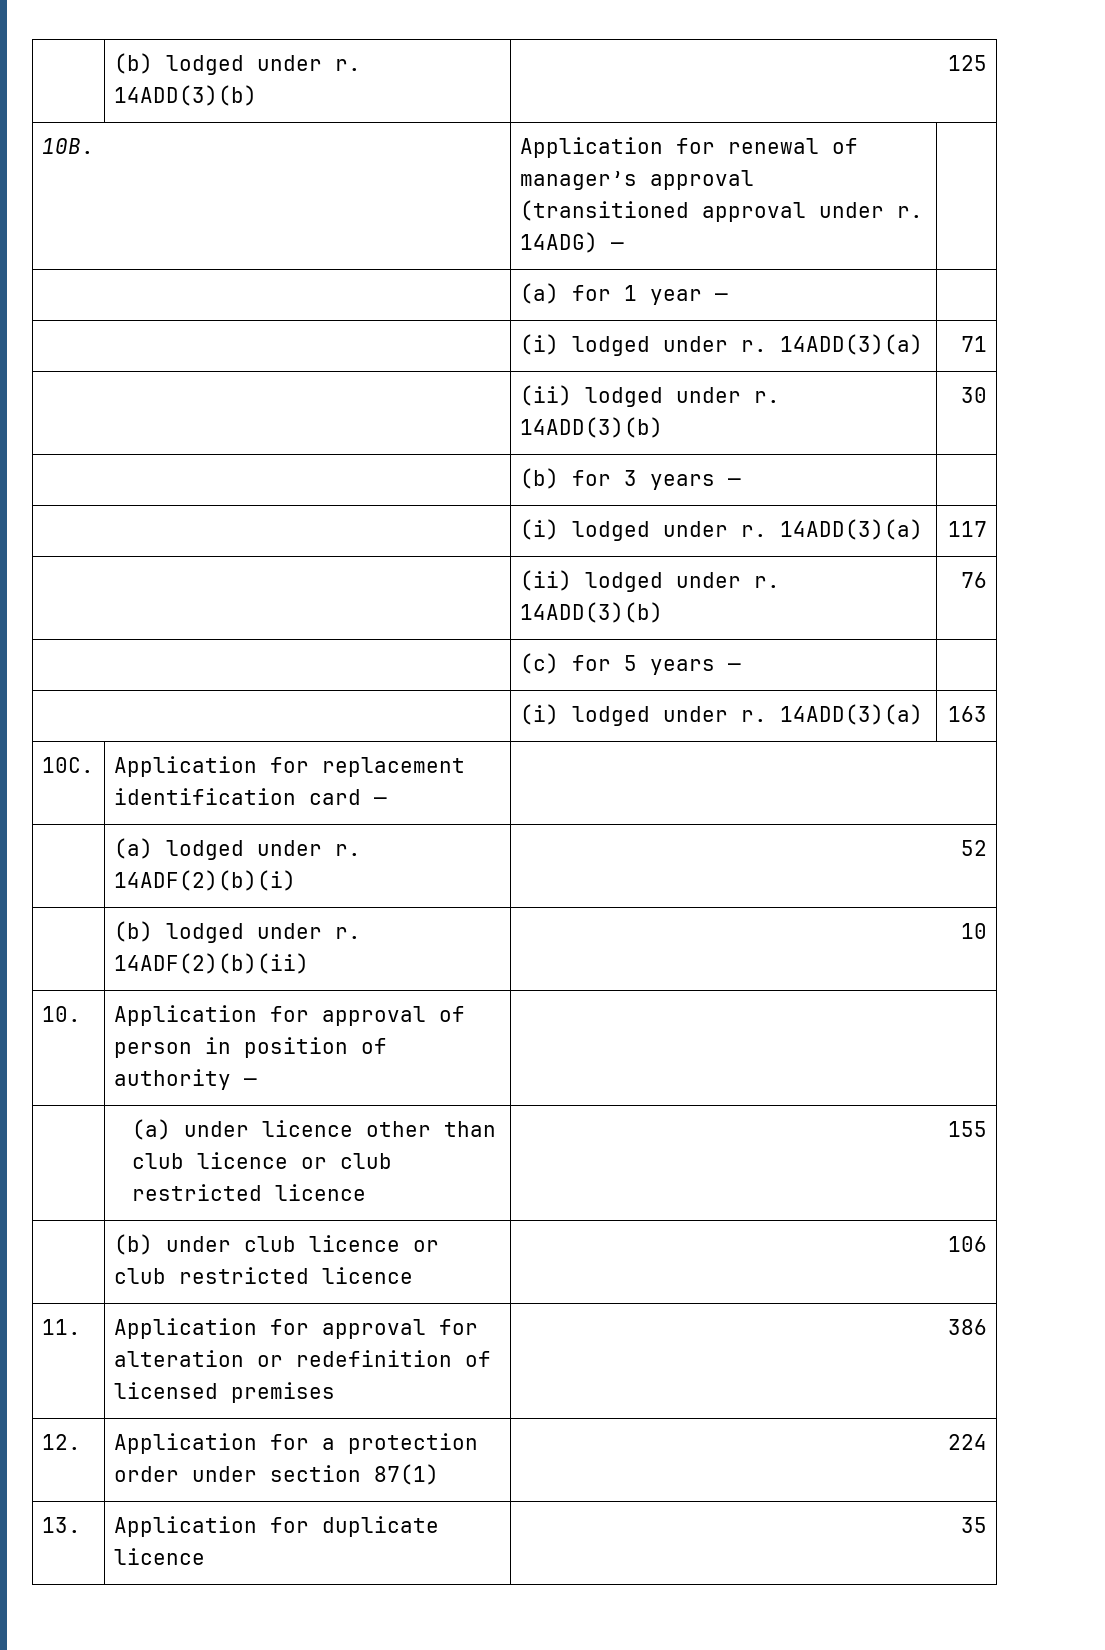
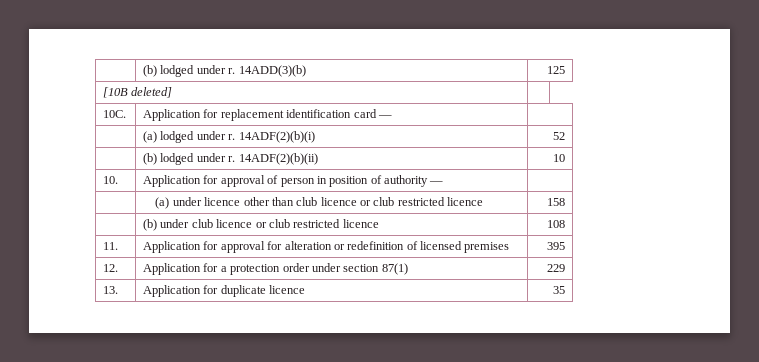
[41,138,94,154] [519,137,858,158] [519,170,754,190] [519,200,923,222] [519,232,624,253] [519,283,728,305] [519,334,923,356] [961,336,988,352] [519,385,780,407] [519,417,663,438] [961,387,988,403] [519,468,741,490] [519,519,923,541] [948,521,988,537] [519,570,780,592] [519,602,663,623] [961,572,988,588] [519,653,741,675] [519,704,923,726] [948,706,988,722] 10B. | Application for renewal of manager’s approval (transitioned approval under r. 14ADG) — | // | (a) for 1 year — | // | (i) lodged under r. 14ADD(3)(a) | 71 // | (ii) lodged under r. 14ADD(3)(b) | 30 // | (b) for 3 years — | // | (i) lodged under r. 14ADD(3)(a) | 117 // | (ii) lodged under r. 14ADD(3)(b) | 76 // | (c) for 5 years — | // | (i) lodged under r. 14ADD(3)(a) | 163 -> [103,87,173,98] [10B deleted] |
[948,1121,988,1137] 155 -> [546,198,565,206] 158
[948,1236,988,1252] 106 -> [546,220,565,228] 108
[948,1319,988,1335] 386 -> [546,242,565,250] 395
[948,1434,988,1450] 224 -> [546,264,565,272] 229

